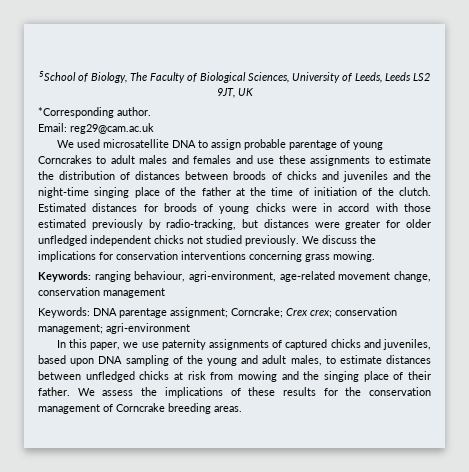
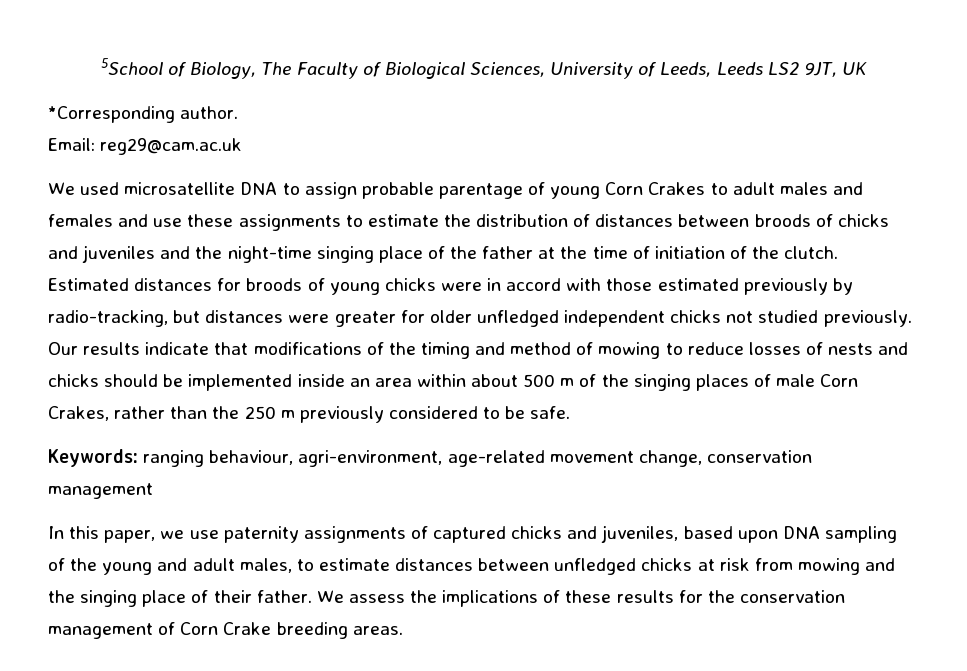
[38,155,92,164] Corncrakes -> [605,182,706,195] Corn Crakes
[302,235,376,244] [38,251,375,262] We discuss the implications for conservation interventions concerning grass mowing. -> [48,342,909,359] [48,374,859,391] [48,406,571,423] Our results indicate that modifications of the timing and method of mowing to reduce losses of nests and chicks should be implemented inside an area within about 500 m of the singing places of male Corn Crakes, rather than the 250 m previously considered to be safe.
[38,307,397,318] [38,323,190,334] // Keywords: DNA parentage assignment; Corncrake; Crex crex; conservation management; agri-environment -> (153, 491) none
[116,403,165,412] Corncrake -> [180,622,272,635] Corn Crake

